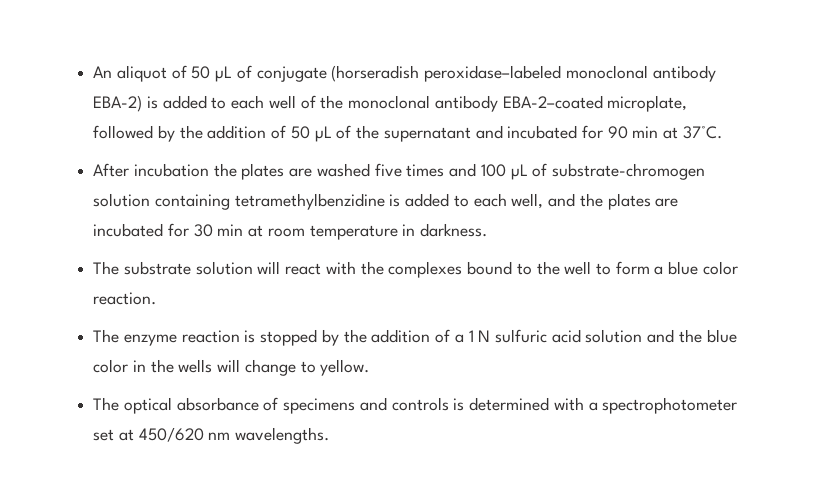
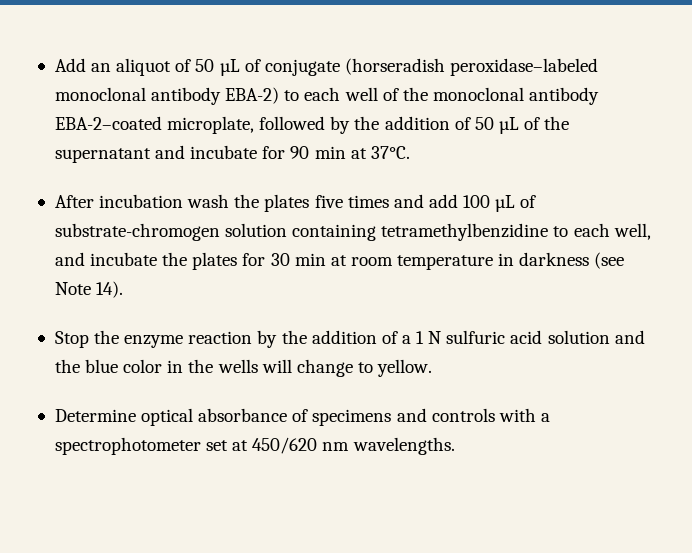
[93,66,113,78] An -> [54,58,112,72] Add an
[146,95,207,109] is added -> (280, 95) none
[507,125,578,139] incubated -> [190,145,258,159] incubate
[213,163,370,180] the plates are washed -> [187,194,310,212] wash the plates
(477, 170) none -> [428,194,458,208] add
[389,193,450,207] is added -> (549, 232) none
[579,193,679,210] [93,223,164,237] the plates are incubated -> [90,252,238,270] incubate the plates
[420,223,488,237] [93,261,738,278] [93,292,157,305] [93,329,318,346] darkness. // The substrate solution will react with the complexes bound to the well to form a blue color reaction. // The enzyme reaction is stopped -> [519,252,625,269] [54,281,124,298] [54,330,253,348] darkness (see Note 14). // Stop the enzyme reaction
[93,397,120,411] The -> [54,409,136,422] Determine
[453,397,550,411] is determined -> (495, 415) none

